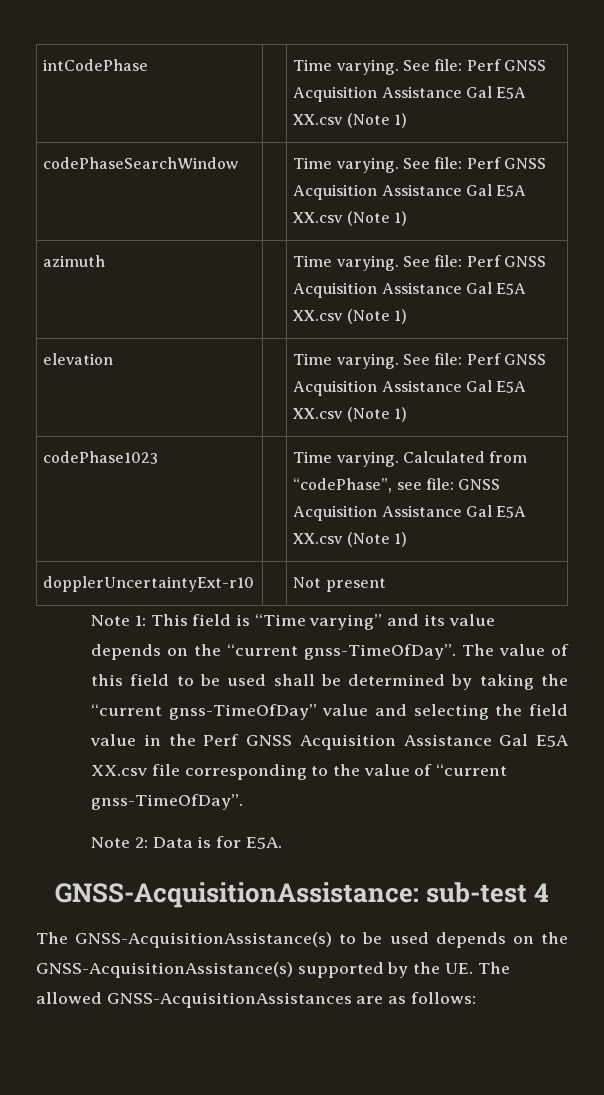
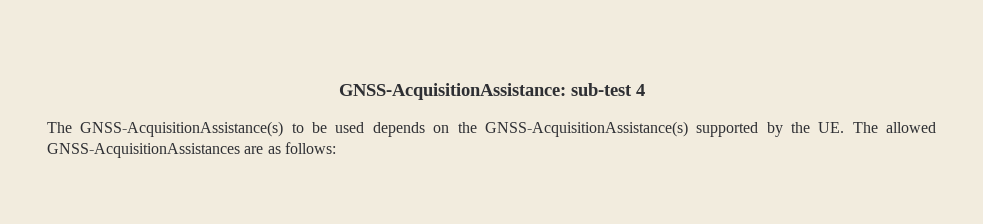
[43,59,149,71] [293,59,547,75] [293,86,527,102] [293,113,408,128] [43,157,239,169] [293,157,547,173] [293,184,527,200] [293,211,408,226] [43,255,106,267] [293,255,547,271] [293,282,527,298] [293,309,408,324] [43,353,114,365] [293,353,547,369] [293,380,527,396] [293,407,408,422] [43,451,159,464] [293,451,528,467] [293,478,501,493] [293,505,527,521] [293,532,408,547] [43,576,255,592] [293,577,386,592] [91,614,495,630] [91,644,569,660] [91,674,568,690] [91,704,568,720] [90,734,569,750] [91,764,508,780] [91,794,244,810] [91,836,282,849] intCodePhase | | Time varying. See file: Perf GNSS Acquisition Assistance Gal E5A XX.csv (Note 1) // codePhaseSearchWindow | | Time varying. See file: Perf GNSS Acquisition Assistance Gal E5A XX.csv (Note 1) // azimuth | | Time varying. See file: Perf GNSS Acquisition Assistance Gal E5A XX.csv (Note 1) // elevation | | Time varying. See file: Perf GNSS Acquisition Assistance Gal E5A XX.csv (Note 1) // codePhase1023 | | Time varying. Calculated from “codePhase”, see file: GNSS Acquisition Assistance Gal E5A XX.csv (Note 1) // dopplerUncertaintyExt-r10 | | Not present // Note 1: This field is “Time varying” and its value depends on the “current gnss-TimeOfDay”. The value of this field to be used shall be determined by taking the “current gnss-TimeOfDay” value and selecting the field value in the Perf GNSS Acquisition Assistance Gal E5A XX.csv file corresponding to the value of “current gnss-TimeOfDay”. // Note 2: Data is for E5A. // -> (338, 91) none

